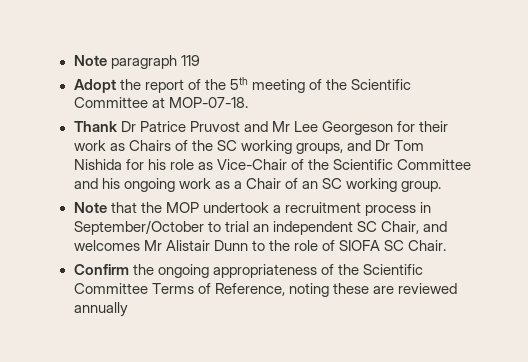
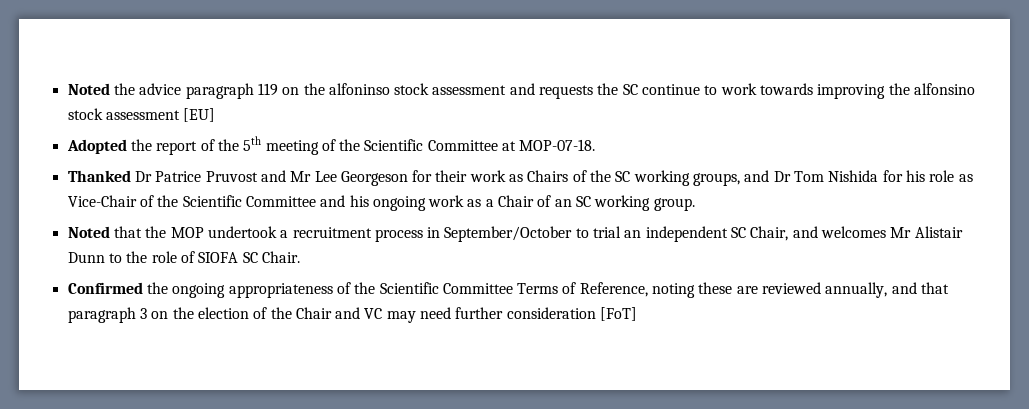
[73,55,107,66] Note -> [67,83,182,95] Noted the advice
[73,79,116,93] // Adopt -> [282,83,976,99] [67,108,216,122] [66,139,127,154] on the alfoninso stock assessment and requests the SC continue to work towards improving the alfonsino stock assessment [EU] // Adopted
[73,121,118,132] Thank -> [67,170,131,182] Thanked
[73,202,107,213] Note -> [67,226,110,238] Noted
[73,264,129,275] Confirm -> [67,282,143,294] Confirmed
[73,302,128,317] annually -> [825,282,950,298] [67,307,638,323] annually, and that paragraph 3 on the election of the Chair and VC may need further consideration [FoT]

